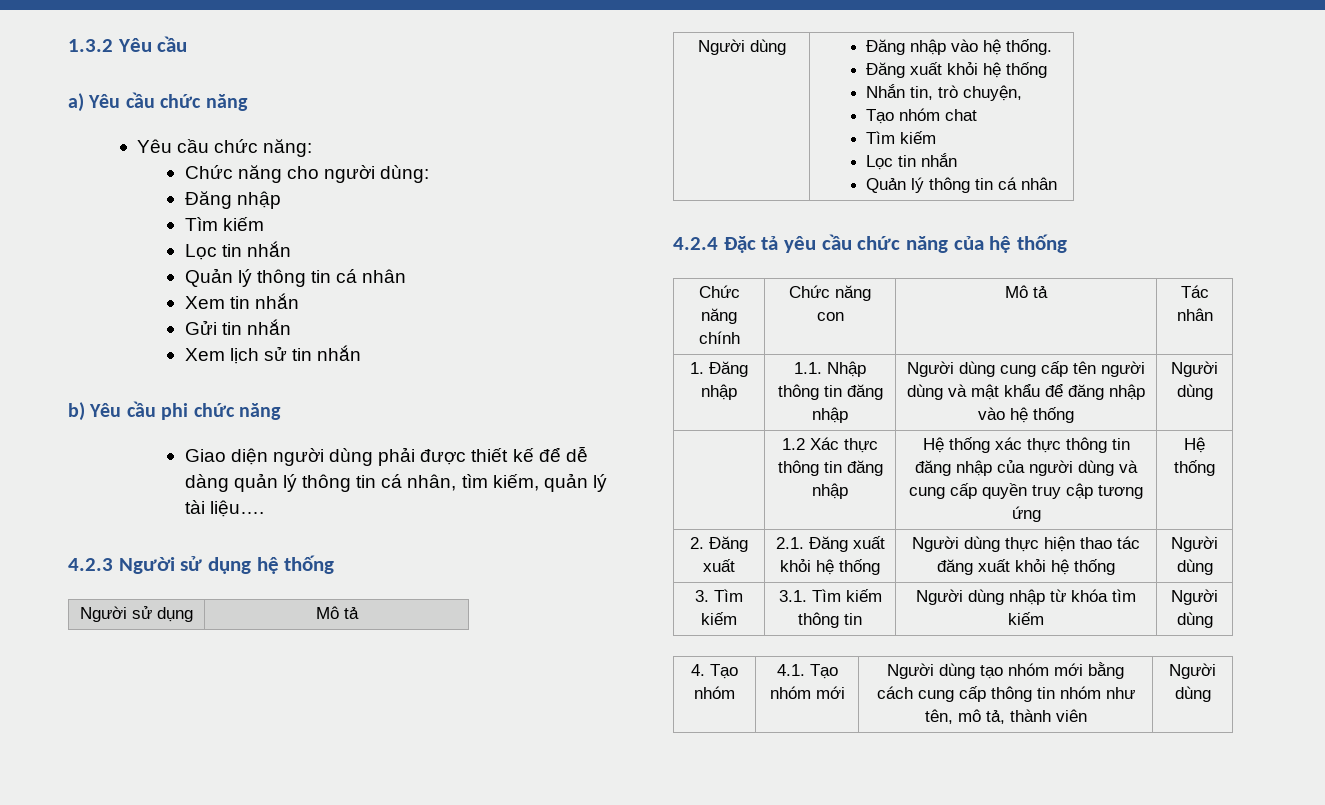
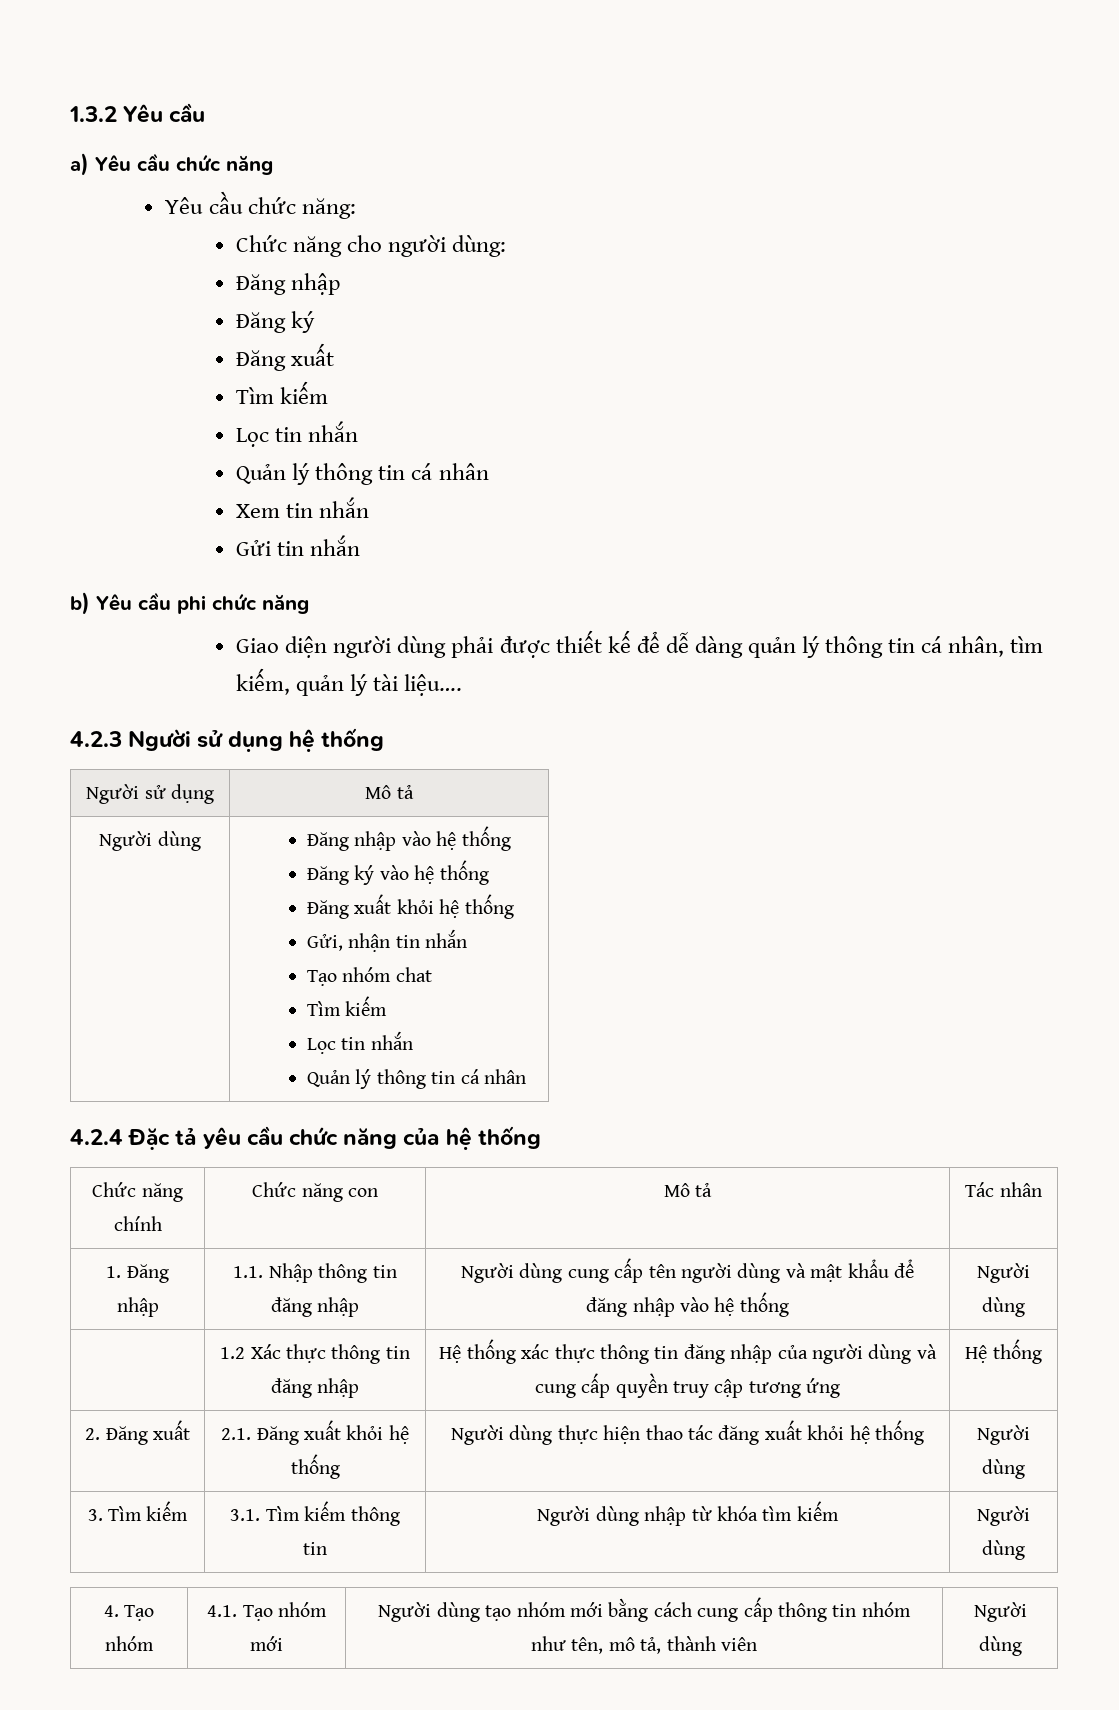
(281, 200) none -> [236,311,316,333] [236,343,335,371] // Đăng ký // Đăng xuất
[184,345,362,364] // Xem lịch sử tin nhắn -> (361, 545) none
[1006,39,1053,55] thống. -> [461,826,511,851] [306,860,489,885] thống // Đăng ký vào hệ thống
[866,84,1023,101] Nhắn tin, trò chuyện, -> [306,929,468,952] Gửi, nhận tin nhắn

